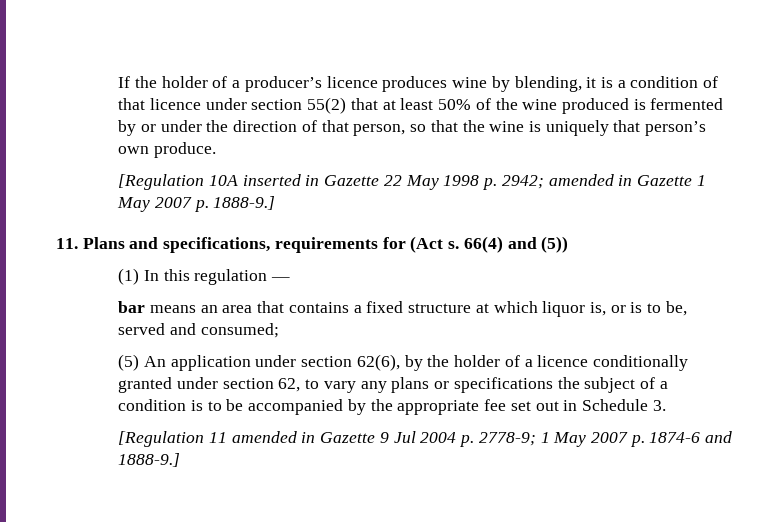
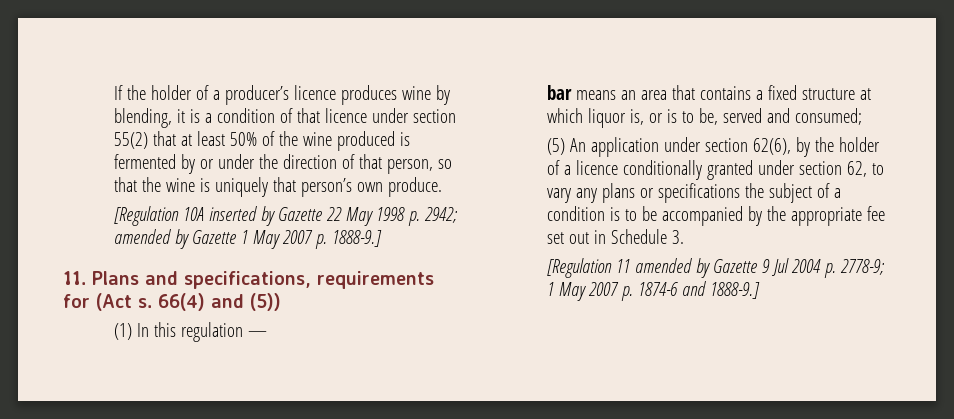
[305,175,320,186] in -> [261,206,276,226] by
[618,175,633,186] in -> [175,229,190,249] by
[301,432,316,443] in -> [696,258,711,278] by

